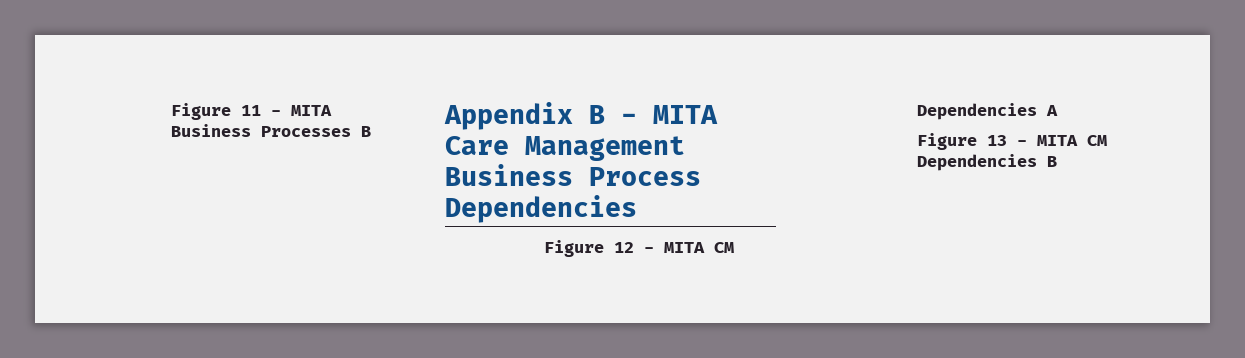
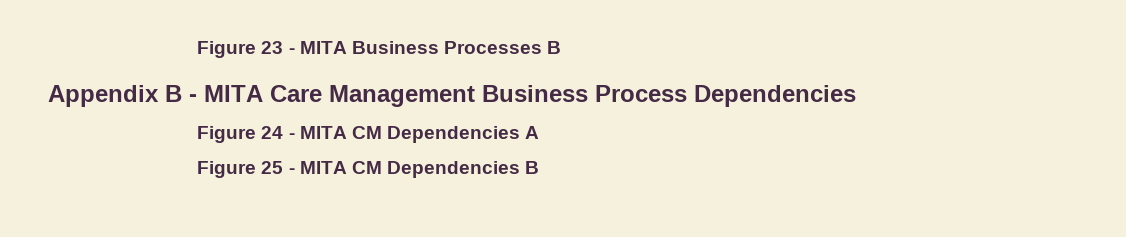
[171,103,262,120] Figure 11 -> [197,41,284,58] Figure 23
[614,242,635,253] 12 -> [261,126,284,139] 24
[987,135,1008,146] 13 -> [261,161,284,174] 25

